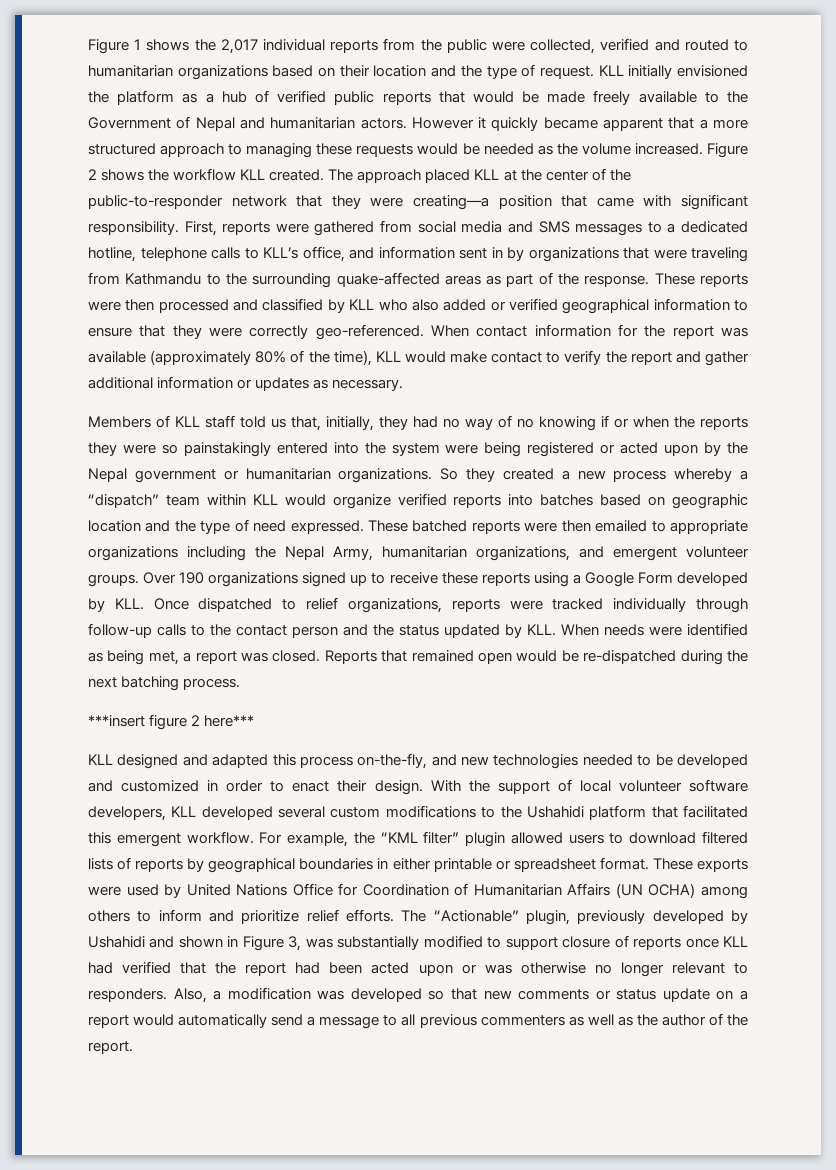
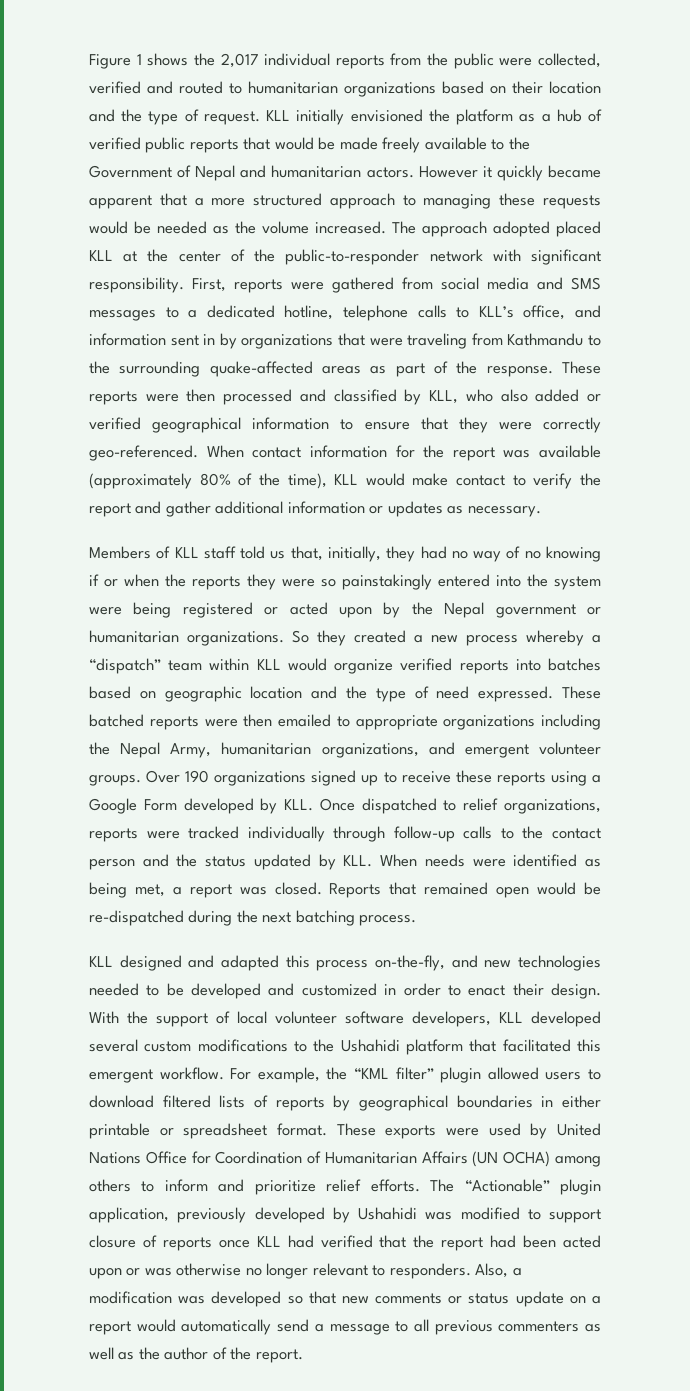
[707,143,749,158] [88,168,325,181] Figure 2 shows the workflow KLL created. -> (386, 227) none
(422, 176) none -> [493,221,550,237] adopted
[296,195,634,210] that they were creating—a position that came -> (483, 255) none
[349,299,375,310] KLL -> [429,390,459,404] KLL,
[88,714,255,730] // ***insert figure 2 here*** -> (417, 920) none
[526,910,570,925] plugin, -> [560,1179,602,1195] [89,1207,169,1223] plugin application,
[149,936,420,951] and shown in Figure 3, was substantially -> [425,1212,453,1220] was

